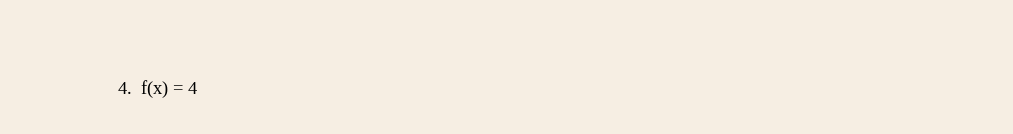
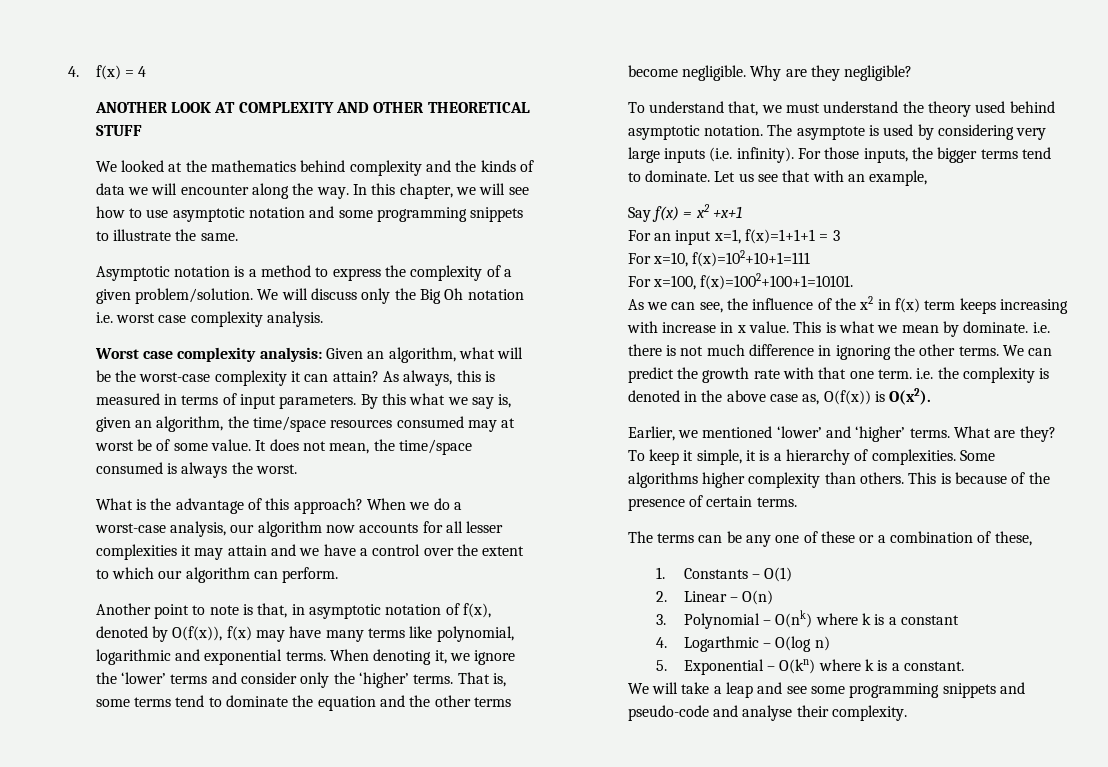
(198, 88) none -> [94,102,530,113] [95,125,142,136] [95,160,535,176] [95,183,529,199] [95,206,524,222] [95,229,238,241] [95,265,513,281] [95,288,524,304] [95,311,324,327] [94,347,524,363] [95,370,496,386] [95,393,512,409] [95,416,516,432] [94,439,473,455] [95,462,298,478] [95,498,463,514] [94,521,504,537] [95,544,525,560] [95,567,339,583] [95,603,492,619] [95,626,514,642] [95,649,516,665] [95,672,507,688] [95,695,512,711] [627,65,913,81] [627,101,1055,117] [627,124,1047,140] [627,147,1052,163] [627,170,928,186] [627,204,743,222] [627,229,840,245] [627,250,811,267] [627,273,854,290] [627,296,1069,314] [626,321,1050,337] [627,344,1053,360] [627,367,1050,383] [627,388,932,405] [627,426,1056,442] [627,449,996,465] [627,472,1050,488] [627,495,797,511] [627,531,1032,547] [655,567,793,582] [655,590,774,605] [655,610,959,629] [655,636,830,652] [655,659,964,675] [627,682,1026,698] [627,705,908,721] // ANOTHER LOOK AT COMPLEXITY AND OTHER THEORETICAL STUFF // We looked at the mathematics behind complexity and the kinds of data we will encounter along the way. In this chapter, we will see how to use asymptotic notation and some programming snippets to illustrate the same. // Asymptotic notation is a method to express the complexity of a given problem/solution. We will discuss only the Big Oh notation i.e. worst case complexity analysis. // Worst case complexity analysis: Given an algorithm, what will be the worst-case complexity it can attain? As always, this is measured in terms of input parameters. By this what we say is, given an algorithm, the time/space resources consumed may at worst be of some value. It does not mean, the time/space consumed is always the worst. // What is the advantage of this approach? When we do a worst-case analysis, our algorithm now accounts for all lesser complexities it may attain and we have a control over the extent to which our algorithm can perform. // Another point to note is that, in asymptotic notation of f(x), denoted by O(f(x)), f(x) may have many terms like polynomial, logarithmic and exponential terms. When denoting it, we ignore the ‘lower’ terms and consider only the ‘higher’ terms. That is, some terms tend to dominate the equation and the other terms become negligible. Why are they negligible? // To understand that, we must understand the theory used behind asymptotic notation. The asymptote is used by considering very large inputs (i.e. infinity). For those inputs, the bigger terms tend to dominate. Let us see that with an example, // Say f(x) = x2 +x+1 // For an input x=1, f(x)=1+1+1 = 3 // For x=10, f(x)=102+10+1=111 // For x=100, f(x)=1002+100+1=10101. // As we can see, the influence of the x2 in f(x) term keeps increasing with increase in x value. This is what we mean by dominate. i.e. there is not much difference in ignoring the other terms. We can predict the growth rate with that one term. i.e. the complexity is denoted in the above case as, O(f(x)) is O(x2). // Earlier, we mentioned ‘lower’ and ‘higher’ terms. What are they? To keep it simple, it is a hierarchy of complexities. Some algorithms higher complexity than others. This is because of the presence of certain terms. // The terms can be any one of these or a combination of these, // 1. Constants – O(1) // 2. Linear – O(n) // 3. Polynomial – O(nk) where k is a constant // 4. Logarthmic – O(log n) // 5. Exponential – O(kn) where k is a constant. // We will take a leap and see some programming snippets and pseudo-code and analyse their complexity.

